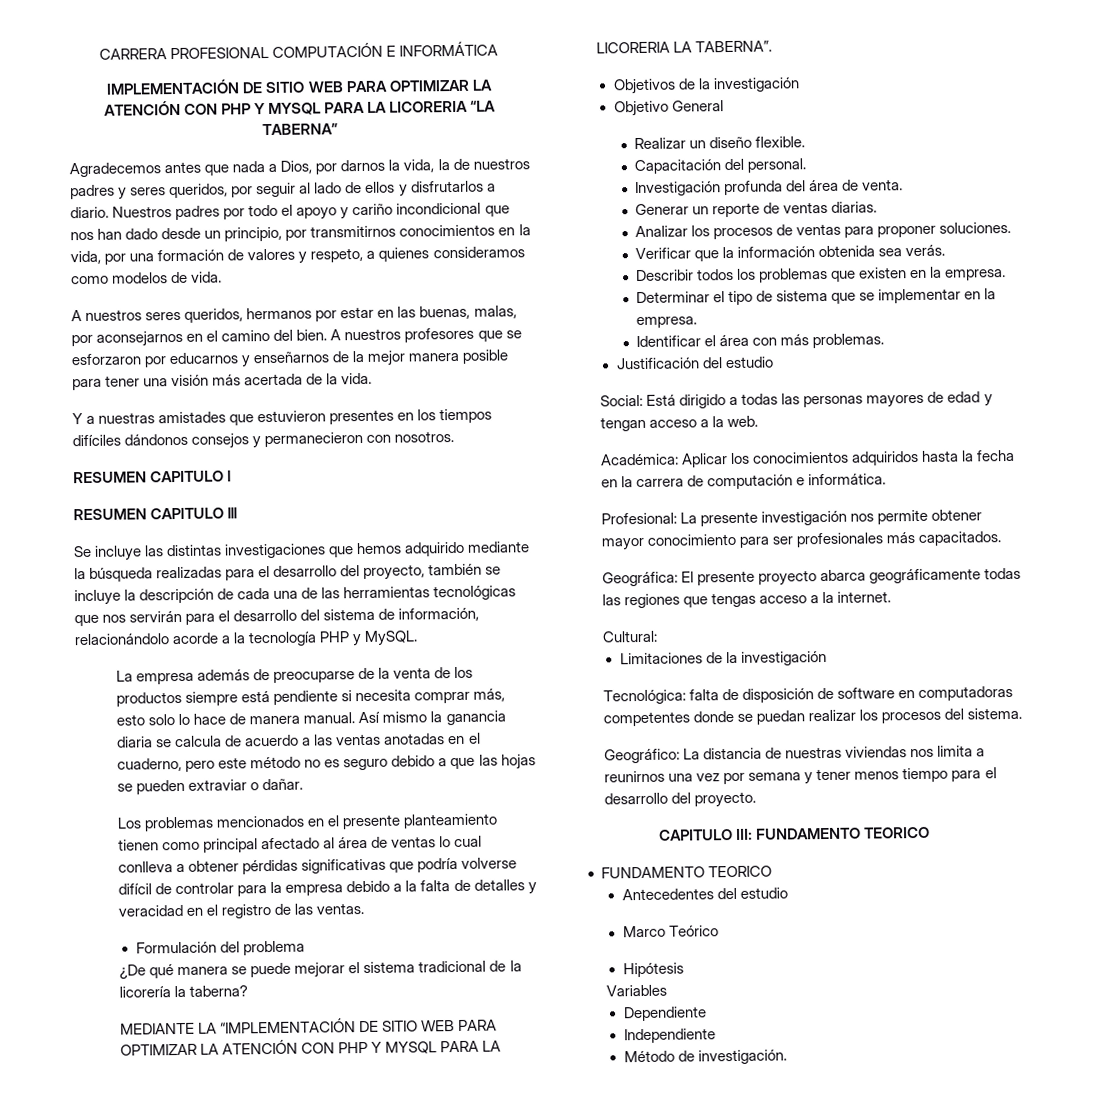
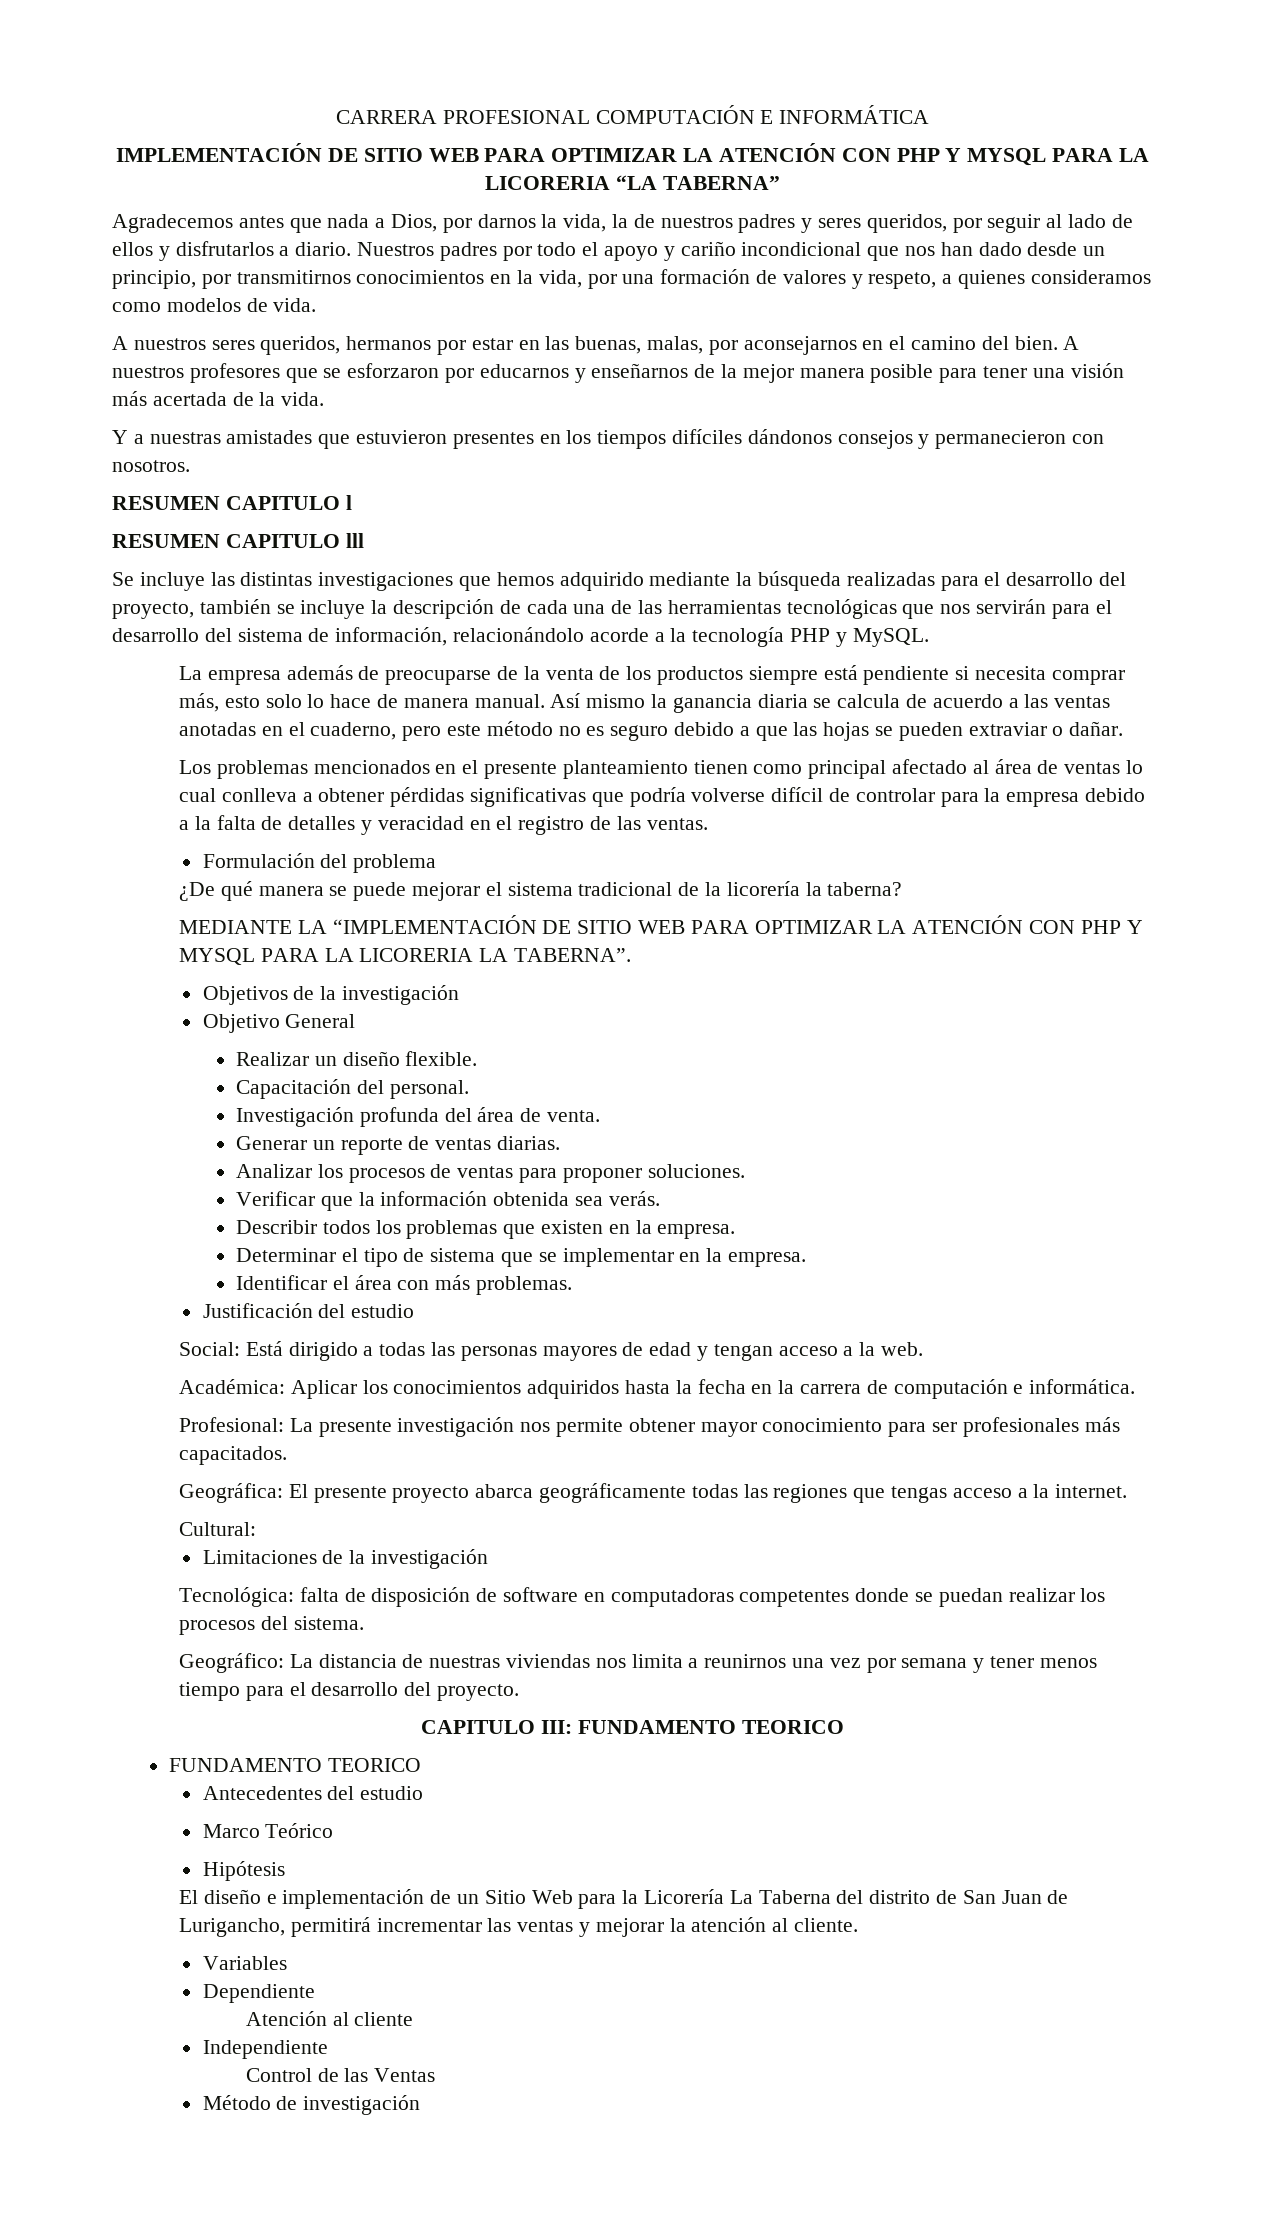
[606,984,668,997] [622,1006,707,1022] [623,1028,716,1044] Variables // Dependiente // Independiente -> [178,1889,1069,1909] [178,1917,858,1937] [202,1956,287,1970] [202,1984,315,2003] [245,2011,414,2026] [202,2040,328,2059] [245,2068,436,2082] El diseño e implementación de un Sitio Web para la Licorería La Taberna del distrito de San Juan de Lurigancho, permitirá incrementar las ventas y mejorar la atención al cliente. // Variables // Dependiente // Atención al cliente // Independiente // Control de las Ventas
[697,1049,787,1065] investigación. -> [303,2095,421,2115] investigación

